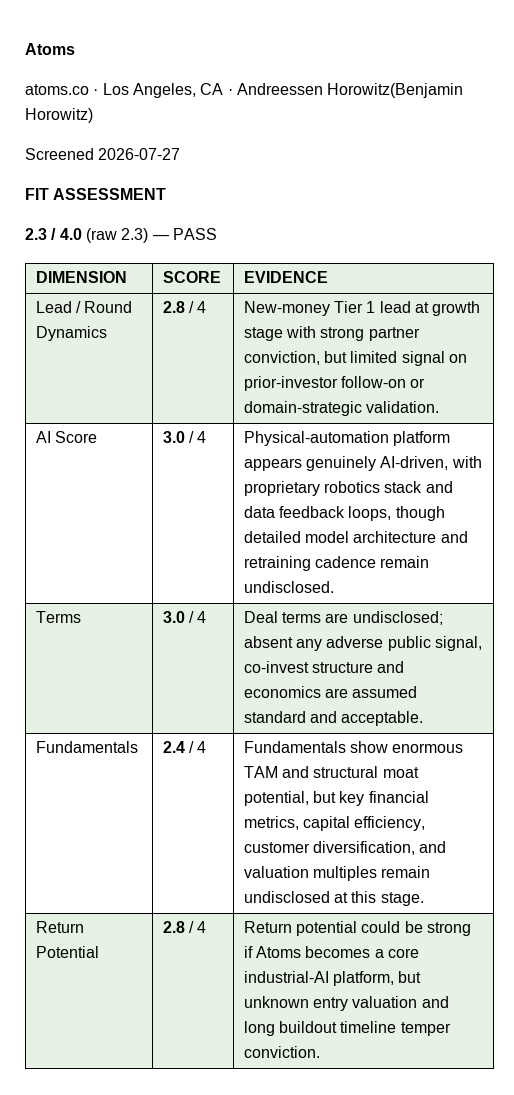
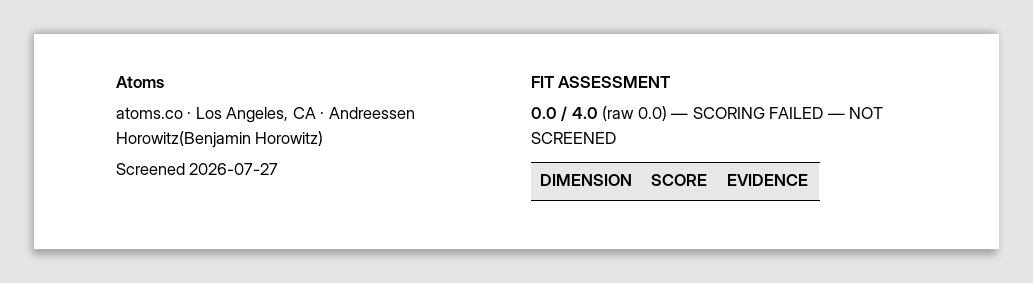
[25,228,47,240] 2.3 -> [531,107,557,119] 0.0
[121,228,217,243] [35,271,127,283] [162,271,221,283] [243,271,328,283] [35,301,133,313] [35,326,107,341] [162,301,207,313] [243,301,481,316] [243,326,420,341] [243,351,468,366] [243,376,426,391] [243,401,440,416] [35,431,98,443] [162,431,207,443] [243,431,451,446] [243,456,482,471] [243,481,453,496] [243,506,445,521] [243,531,468,543] [243,556,430,571] [243,581,334,593] [35,611,81,623] [162,611,207,623] [243,611,443,625] [243,636,483,651] [243,661,405,673] [243,686,418,698] [243,711,424,726] [35,741,138,753] [162,741,207,753] [243,741,464,753] [243,766,419,778] [243,791,429,806] [243,816,426,831] [243,841,447,855] [243,866,431,881] [243,891,424,906] [35,921,84,933] [35,946,99,958] [162,921,207,933] [243,921,472,936] [243,946,420,958] [243,971,422,986] [243,996,449,1011] [243,1021,451,1036] [243,1046,320,1058] 2.3) — PASS // DIMENSION | SCORE | EVIDENCE // Lead / Round Dynamics | 2.8 / 4 | New-money Tier 1 lead at growth stage with strong partner conviction, but limited signal on prior-investor follow-on or domain-strategic validation. // AI Score | 3.0 / 4 | Physical-automation platform appears genuinely AI-driven, with proprietary robotics stack and data feedback loops, though detailed model architecture and retraining cadence remain undisclosed. // Terms | 3.0 / 4 | Deal terms are undisclosed; absent any adverse public signal, co-invest structure and economics are assumed standard and acceptable. // Fundamentals | 2.4 / 4 | Fundamentals show enormous TAM and structural moat potential, but key financial metrics, capital efficiency, customer diversification, and valuation multiples remain undisclosed at this stage. // Return Potential | 2.8 / 4 | Return potential could be strong if Atoms becomes a core industrial-AI platform, but unknown entry valuation and long buildout timeline temper conviction. -> [637,106,884,121] [531,132,616,144] [540,174,633,186] [651,174,708,186] [727,174,809,186] 0.0) — SCORING FAILED — NOT SCREENED // DIMENSION | SCORE | EVIDENCE

